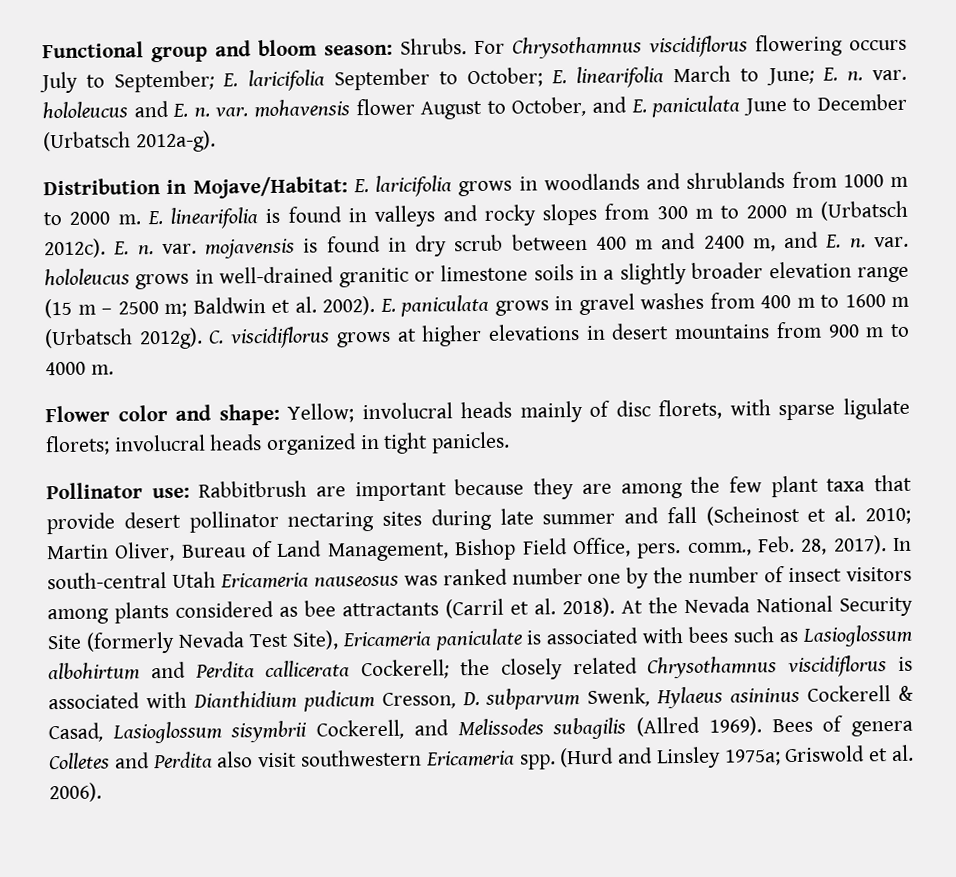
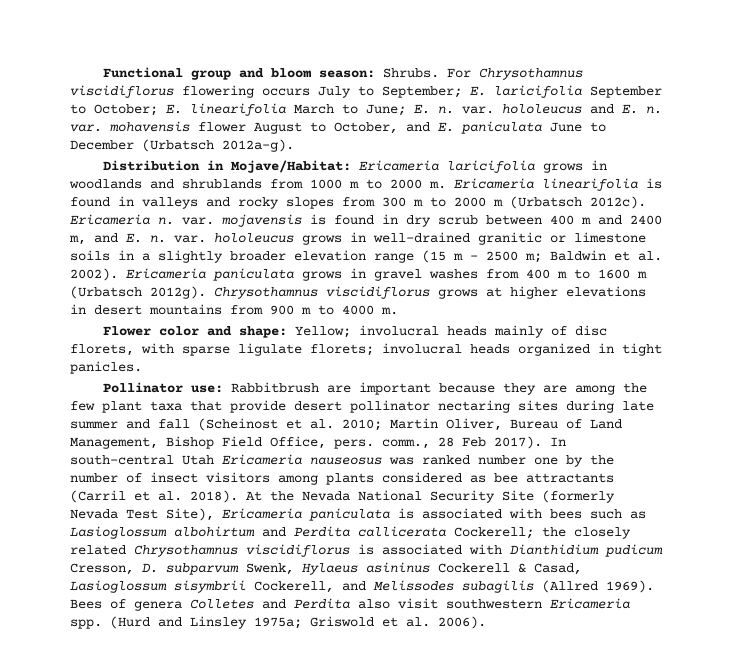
[352,179,369,193] E. -> [359,160,440,171] Ericameria
[146,211,163,225] E. -> [454,178,534,189] Ericameria
[113,241,130,255] E. -> [70,214,150,225] Ericameria
[379,298,396,312] E. -> [126,268,206,279] Ericameria
[208,330,225,344] C. -> [214,287,318,299] Chrysothamnus
[756,535,828,555] Feb. 28, -> [438,437,486,447] 28 Feb
[434,628,523,651] paniculate -> [309,508,390,521] paniculata

